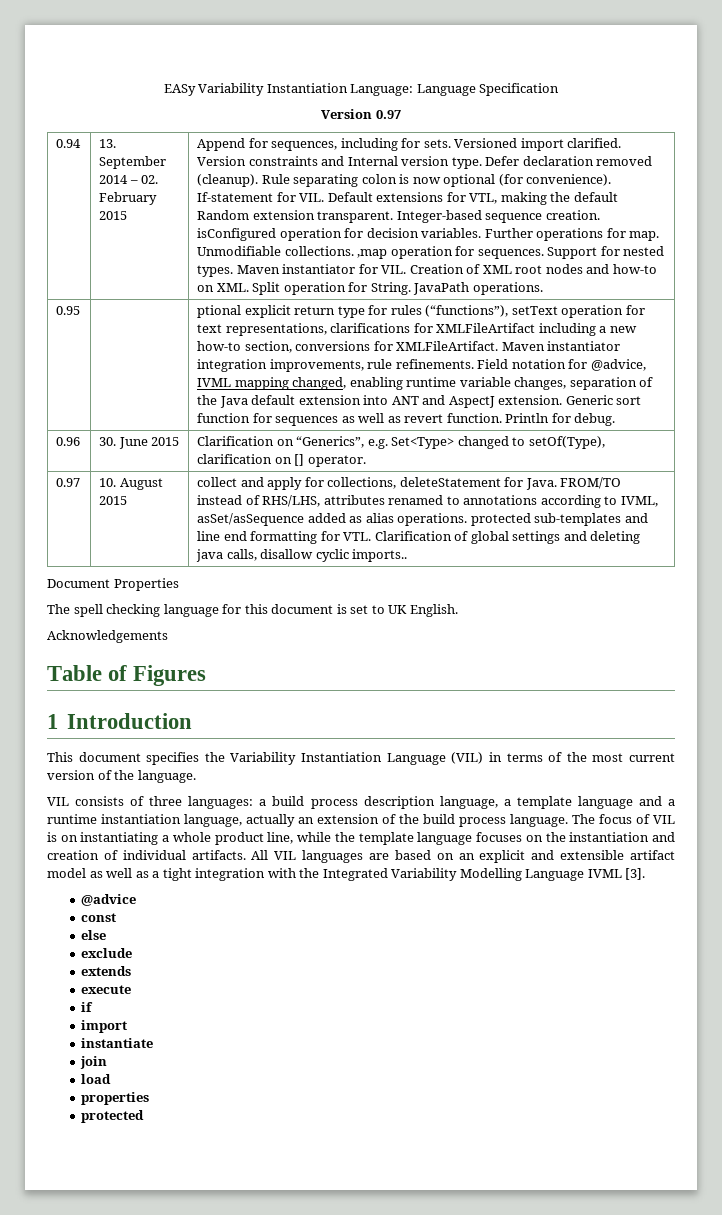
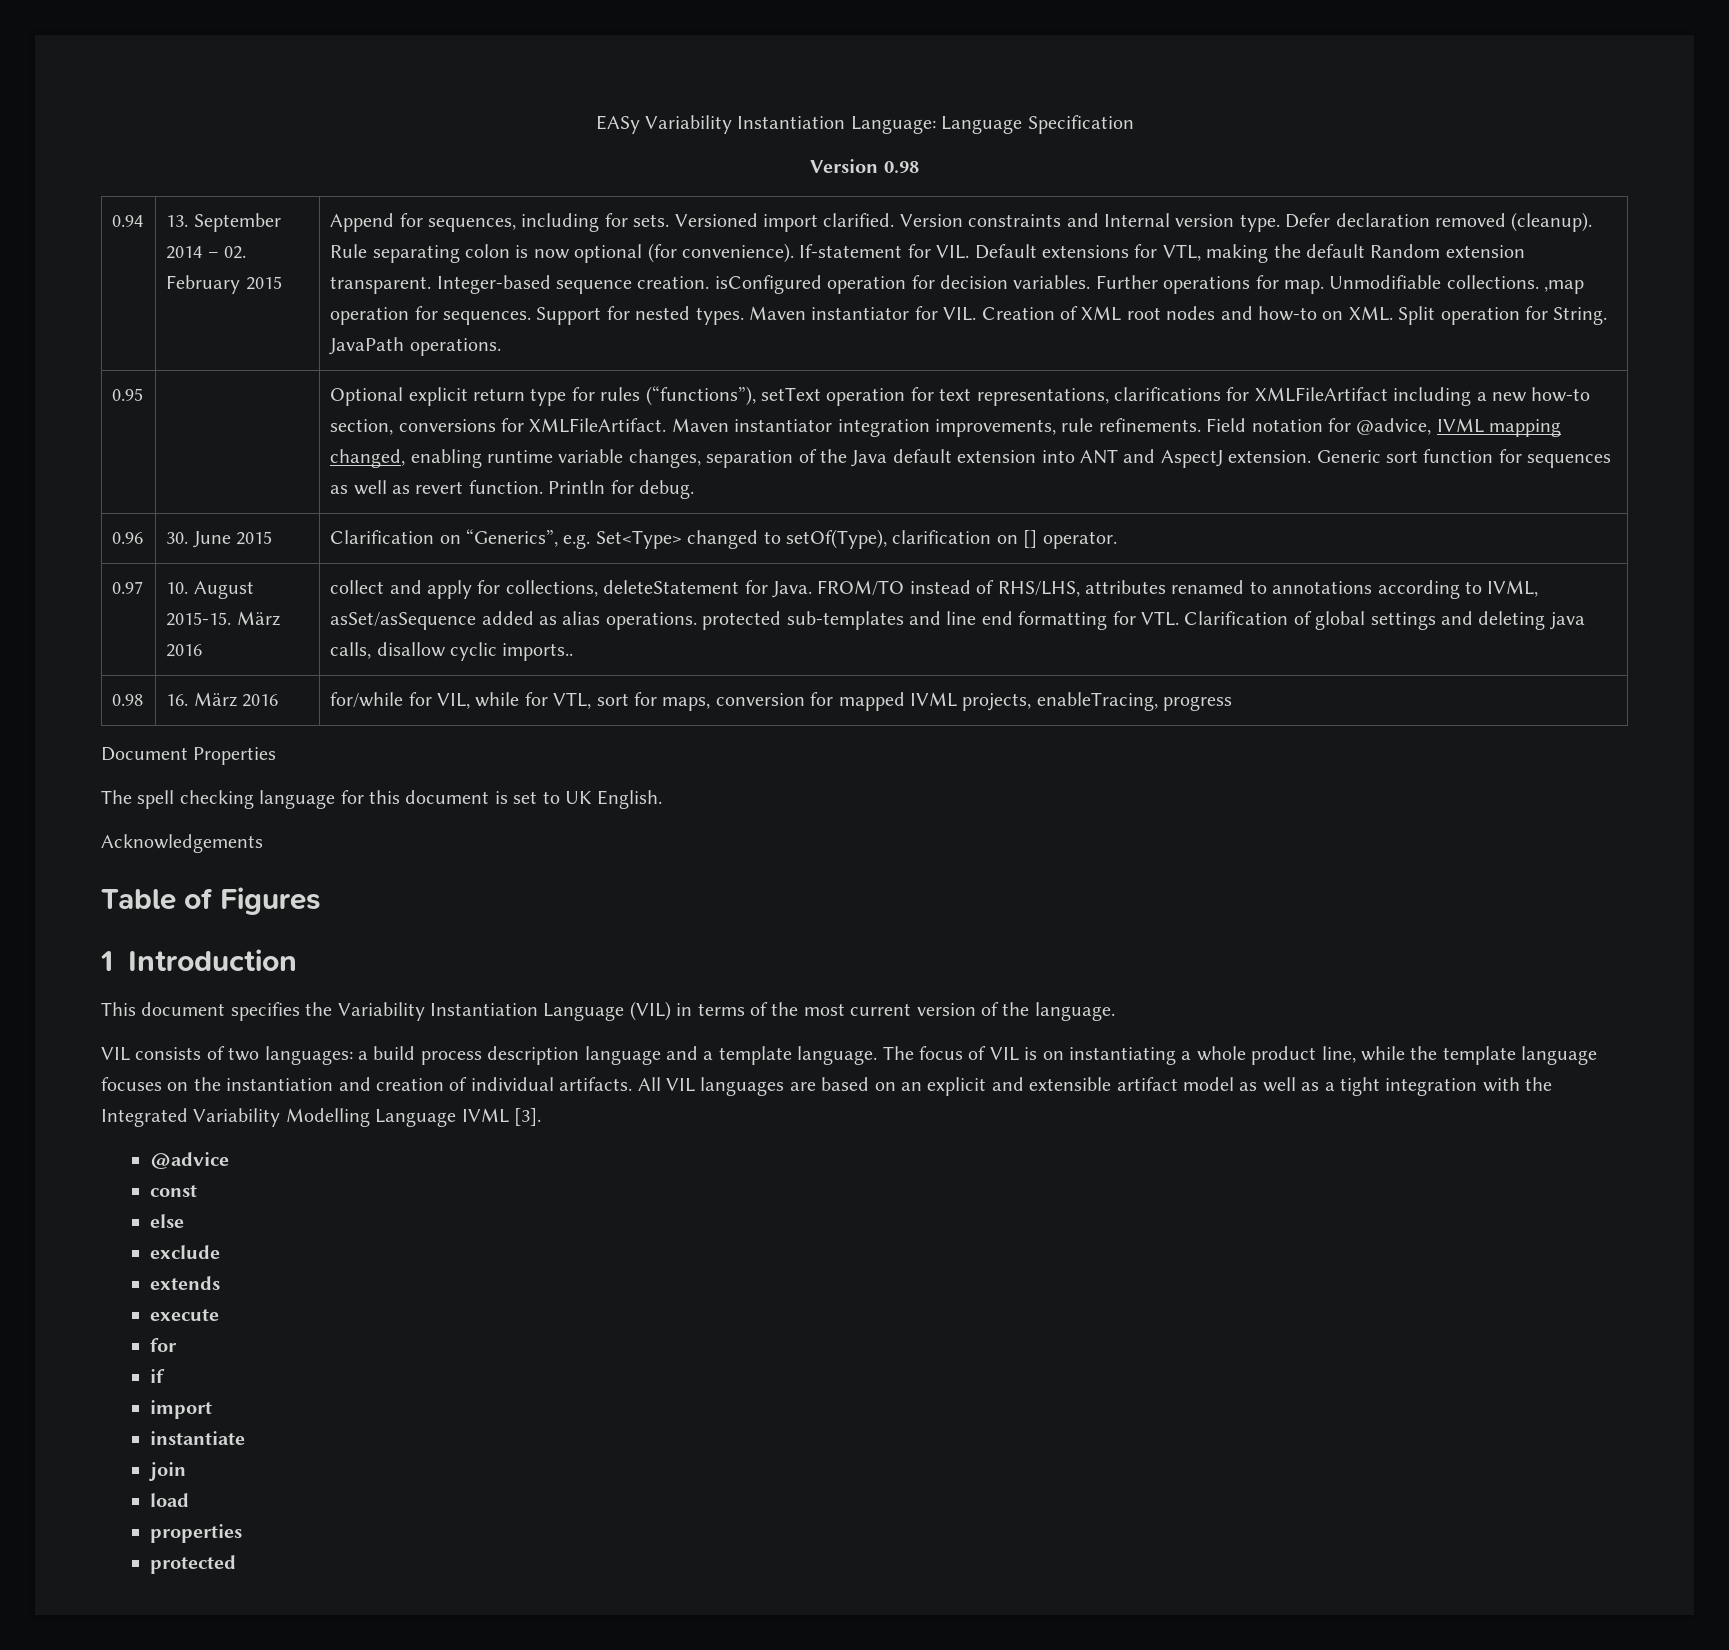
[375,110,401,119] 0.97 -> [883,161,919,173] 0.98
[197,305,242,318] ptional -> [330,387,404,406] Optional
[99,496,128,505] 2015 -> [166,611,280,626] [166,644,203,657] 2015-15. März 2016
(408, 555) none -> [112,694,144,706] [166,692,279,707] [330,692,1233,711] // 0.98 | 16. März 2016 | for/while for VIL, while for VTL, sort for maps, conversion for mapped IVML projects, enableTracing, progress
[149,796,183,806] three -> [228,1047,260,1061] two
[439,796,675,809] [47,814,506,827] language, a template language and a runtime instantiation language, actually an extension of the build process -> [584,1046,792,1065] language and a template
(132, 989) none -> [149,1338,177,1352] // for

